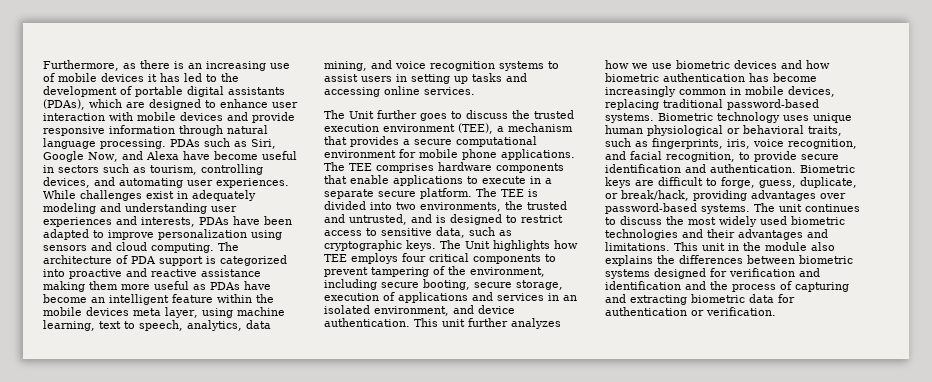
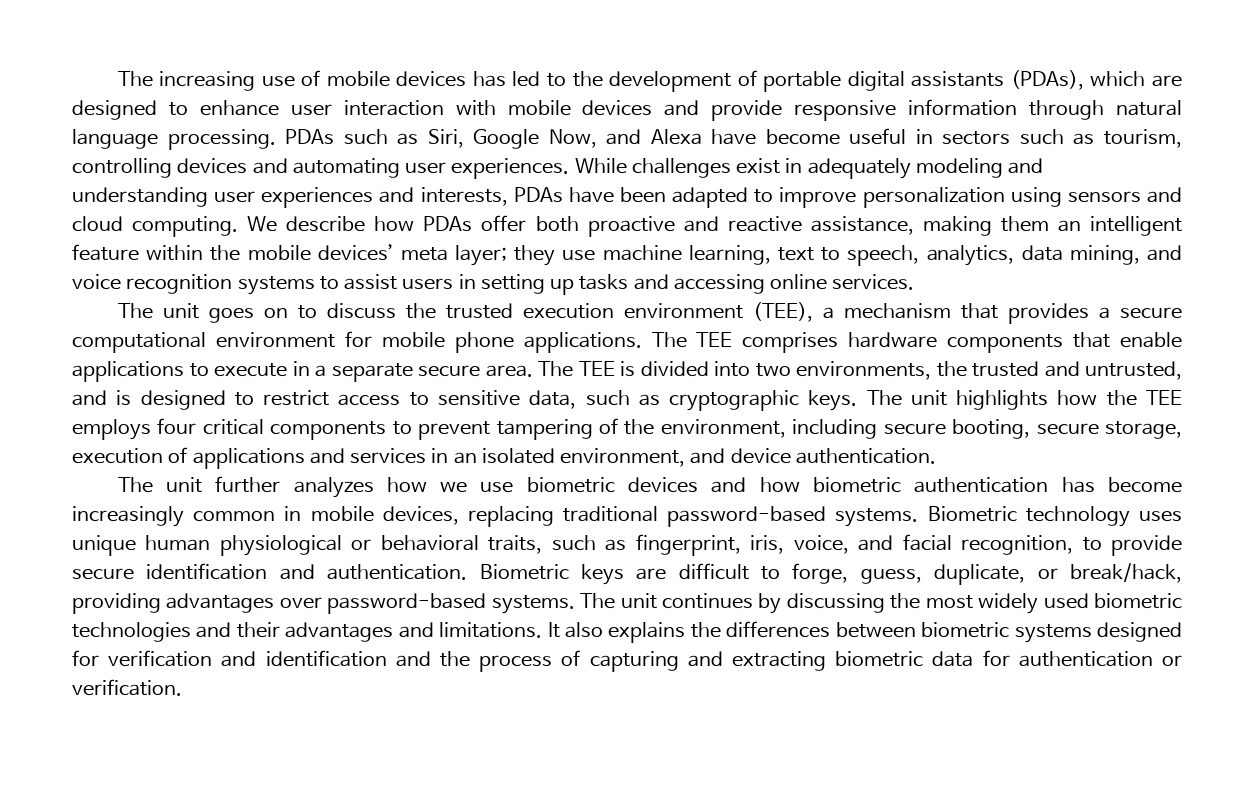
[43,60,202,71] Furthermore, as there is an -> [117,71,153,87] The
[148,74,157,82] it -> (467, 79) none
[43,177,90,188] devices, -> [177,158,248,174] devices
[218,242,239,251] [43,255,287,266] [43,269,65,277] The architecture of PDA support is categorized into -> [247,215,579,232] We describe how PDAs offer both
[201,269,261,277] assistance -> [810,216,914,235] assistance,
[121,281,271,290] [43,294,87,303] more useful as PDAs have become -> (1049, 224) none
[86,307,233,318] devices meta layer, using -> [317,244,596,266] devices’ meta layer; they use
[349,110,447,121] Unit further goes -> [162,303,288,323] unit goes on
[420,188,472,199] platform. -> [485,365,533,377] area.
[465,241,490,249] Unit -> [910,390,947,406] unit
(578, 244) none -> [1106,390,1137,406] the
[414,318,438,327] This -> [117,477,153,493] // The
[652,138,857,149] fingerprints, iris, voice recognition, -> [635,534,849,556] fingerprint, iris, voice,
[605,216,662,225] to discuss -> [758,593,885,614] by discussing
[674,242,807,251] This unit in the module -> [547,622,560,638] It

